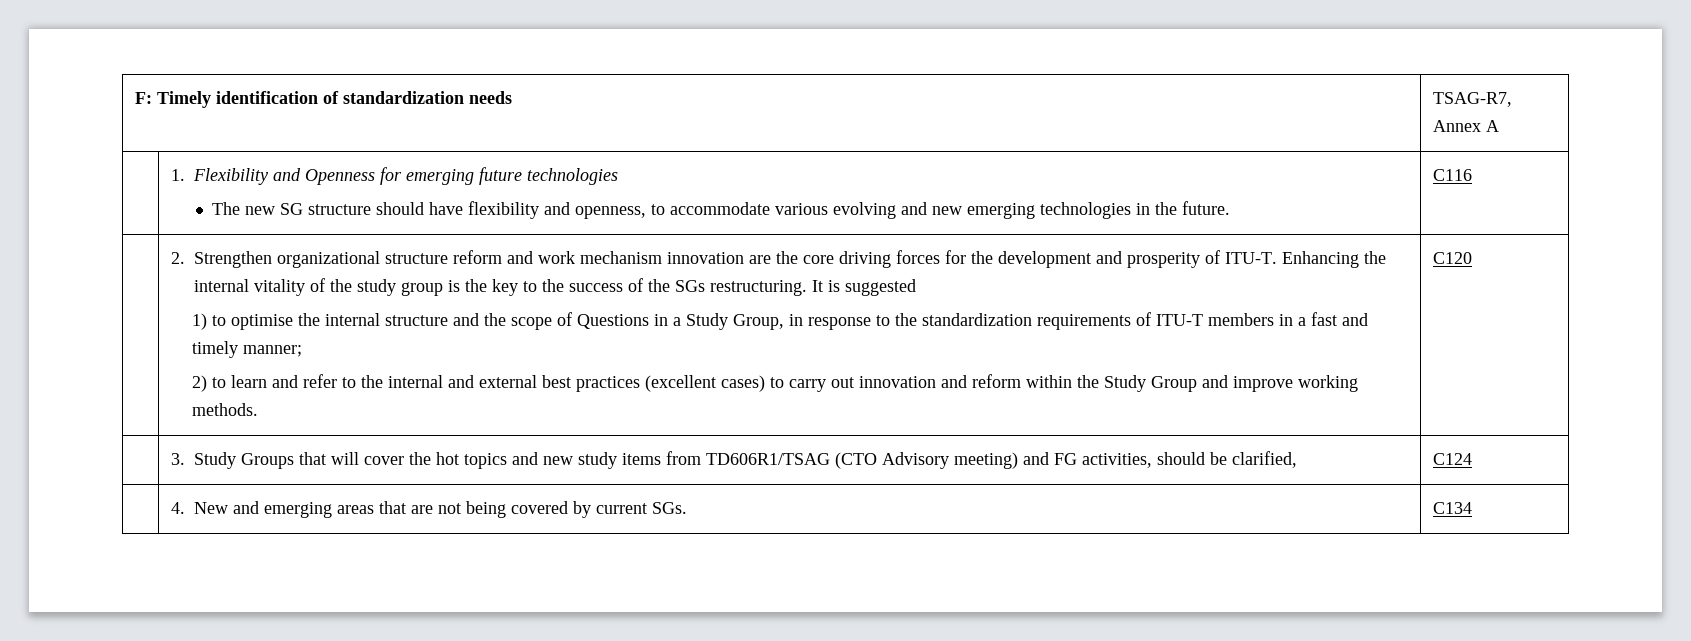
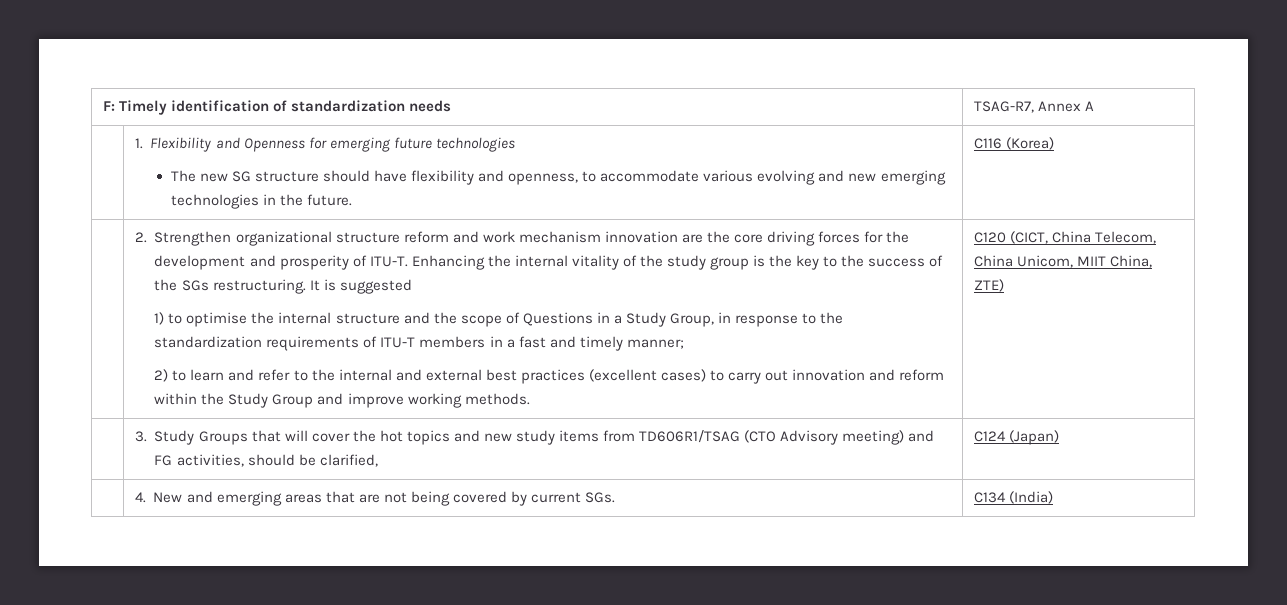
(1473, 175) none -> [1006,137,1055,150] (Korea)
(1473, 258) none -> [1010,231,1157,244] [973,255,1153,268] [973,279,1004,292] (CICT, China Telecom, China Unicom, MIIT China, ZTE)
(1473, 459) none -> [1009,430,1060,445] (Japan)
(1473, 508) none -> [1009,491,1054,504] (India)

